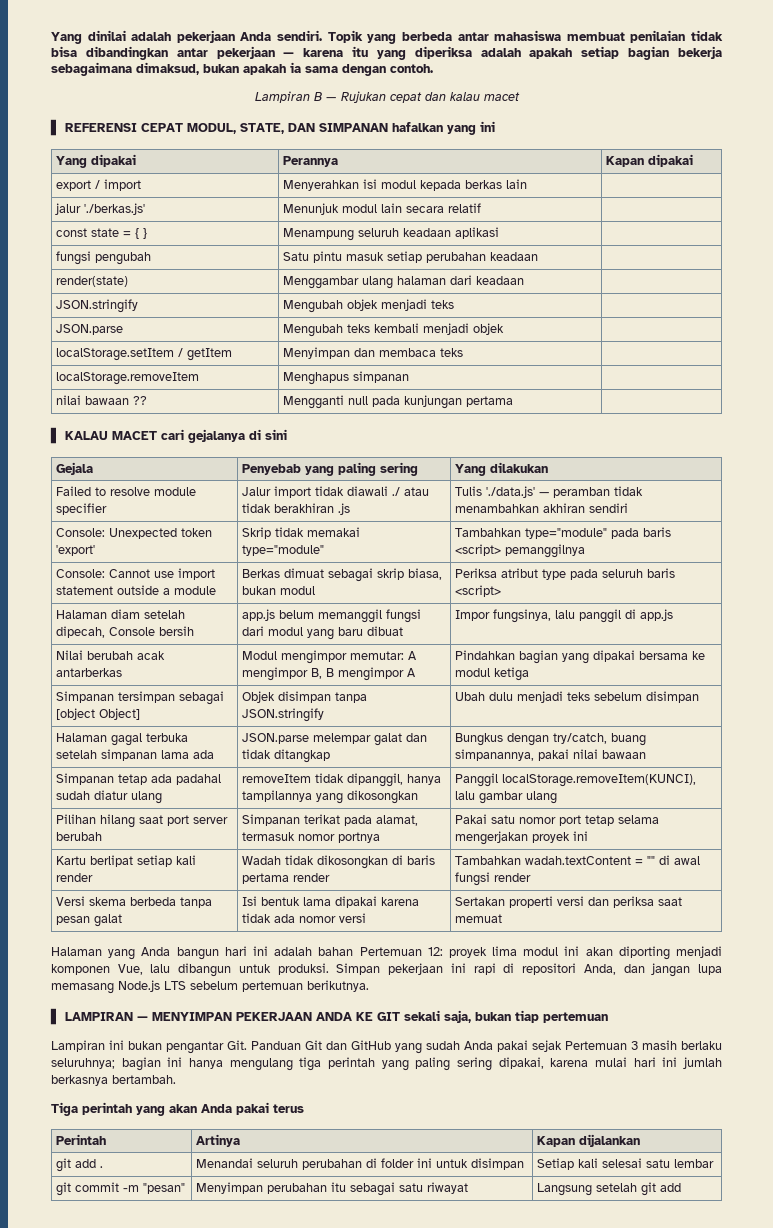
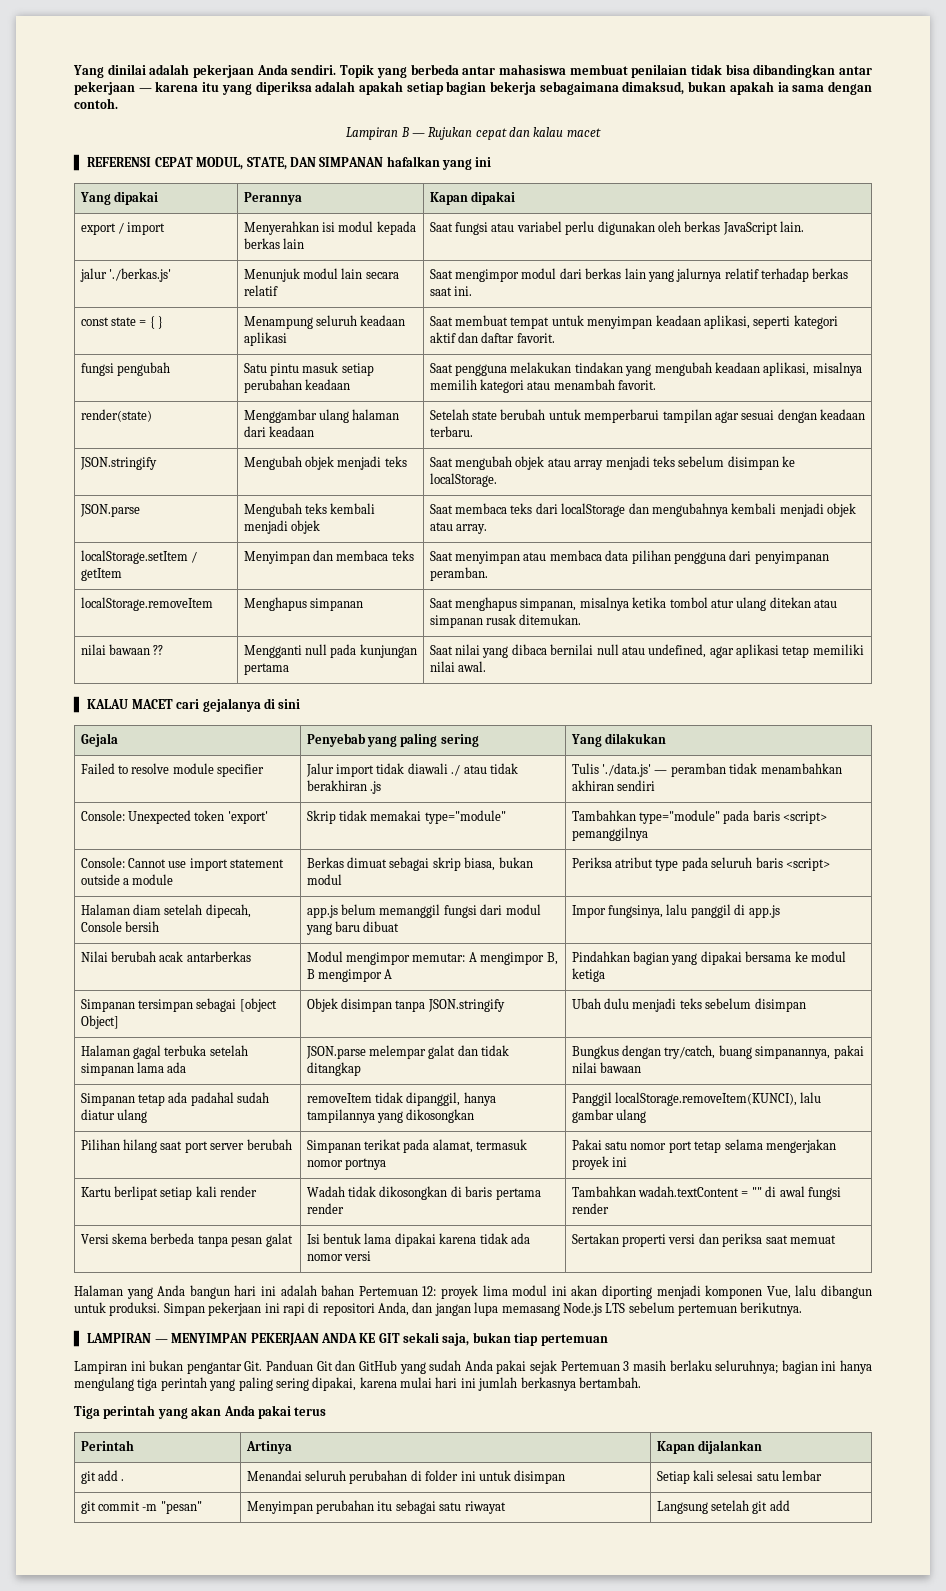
(528, 184) none -> [429,221,805,235] Saat fungsi atau variabel perlu digunakan oleh berkas JavaScript lain.
(482, 208) none -> [429,268,849,282] [429,286,473,296] Saat mengimpor modul dari berkas lain yang jalurnya relatif terhadap berkas saat ini.
(500, 233) none -> [429,315,838,329] [429,332,555,343] Saat membuat tempat untuk menyimpan keadaan aplikasi, seperti kategori aktif dan daftar favorit.
(539, 256) none -> [429,362,862,376] [429,379,657,393] Saat pengguna melakukan tindakan yang mengubah keadaan aplikasi, misalnya memilih kategori atau menambah favorit.
(525, 280) none -> [429,409,866,423] [429,426,473,437] Setelah state berubah untuk memperbarui tampilan agar sesuai dengan keadaan terbaru.
(455, 304) none -> [429,456,796,470] [429,473,497,487] Saat mengubah objek atau array menjadi teks sebelum disimpan ke localStorage.
(505, 329) none -> [429,503,857,517] [429,522,488,534] Saat membaca teks dari localStorage dan mengubahnya kembali menjadi objek atau array.
[56,372,200,385] [283,371,410,385] // localStorage.removeItem | Menghapus simpanan | -> [429,550,829,564] [429,567,488,581] [80,597,213,611] [243,597,364,611] [429,597,838,611] [429,614,582,628] Saat menyimpan atau membaca data pilihan pengguna dari penyimpanan peramban. // localStorage.removeItem | Menghapus simpanan | Saat menghapus simpanan, misalnya ketika tombol atur ulang ditekan atau simpanan rusak ditemukan.
(514, 401) none -> [429,644,864,658] [429,661,487,672] Saat nilai yang dibaca bernilai null atau undefined, agar aplikasi tetap memiliki nilai awal.

